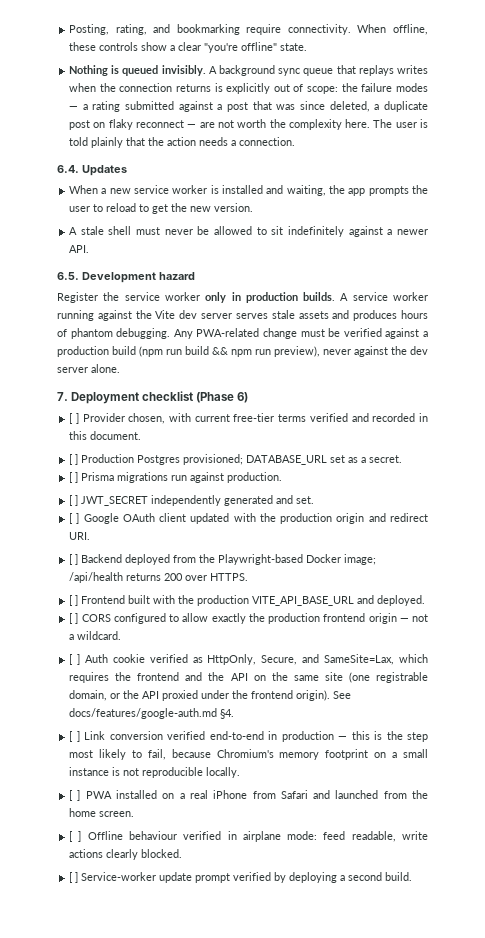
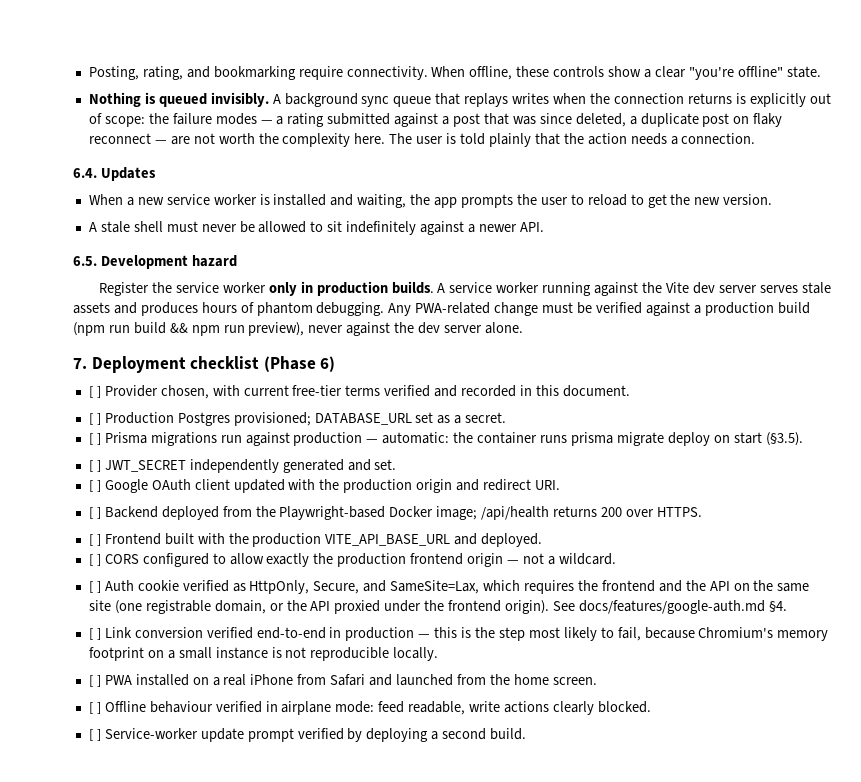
[227,472,283,483] production. -> [293,432,803,446] production — automatic: the container runs prisma migrate deploy on start (§3.5).

